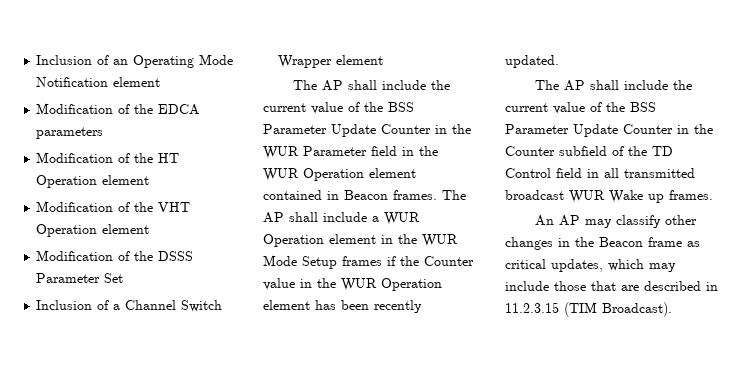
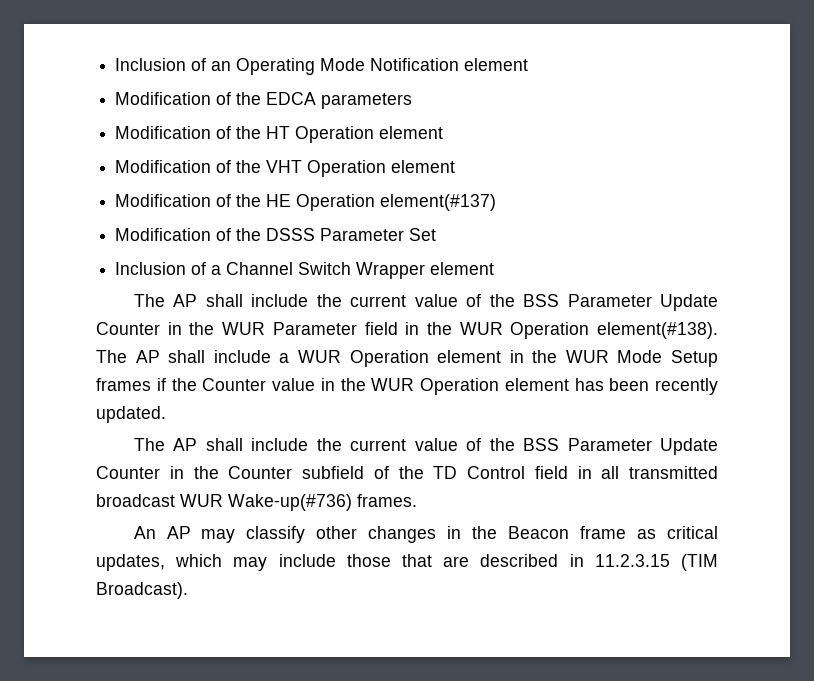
(150, 229) none -> [115,194,497,211] // Modification of the HE Operation element(#137)
[369,168,416,178] [263,190,437,200] element contained in Beacon frames. -> [597,322,718,339] element(#138).
[609,190,664,203] Wake up -> [228,494,352,511] Wake-up(#736)

